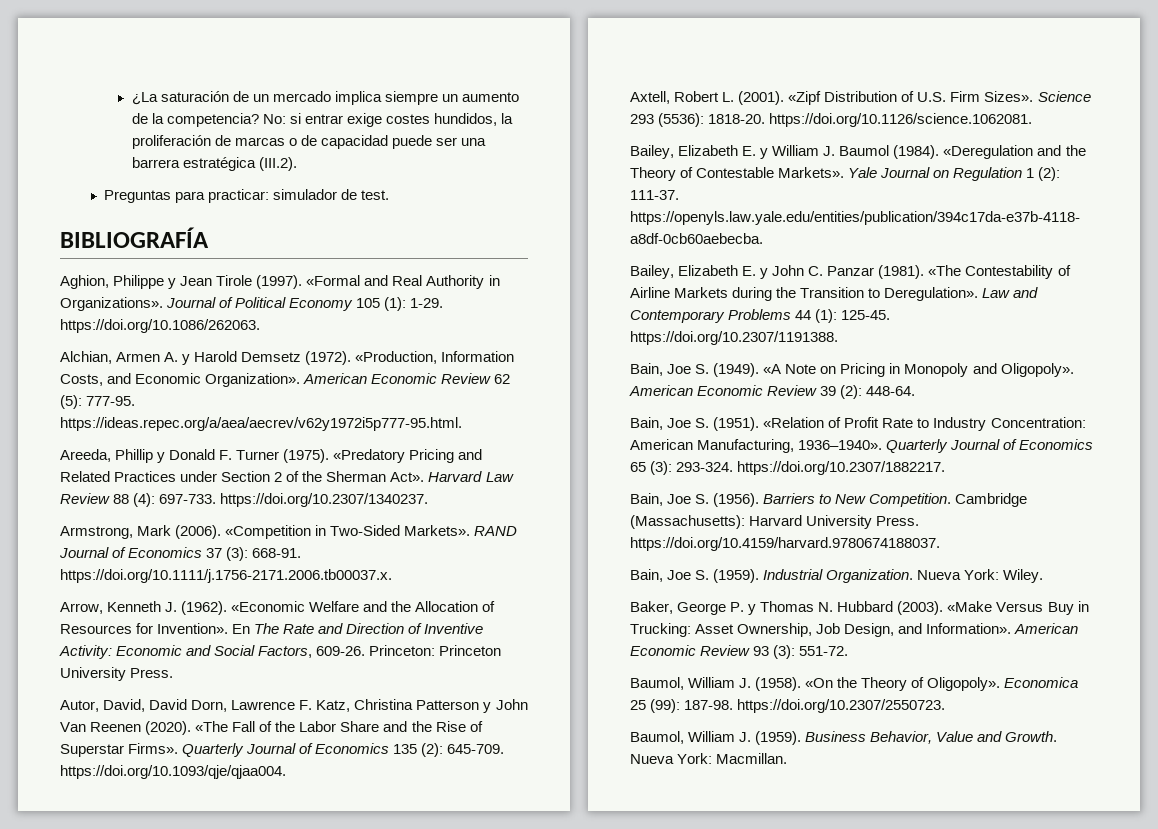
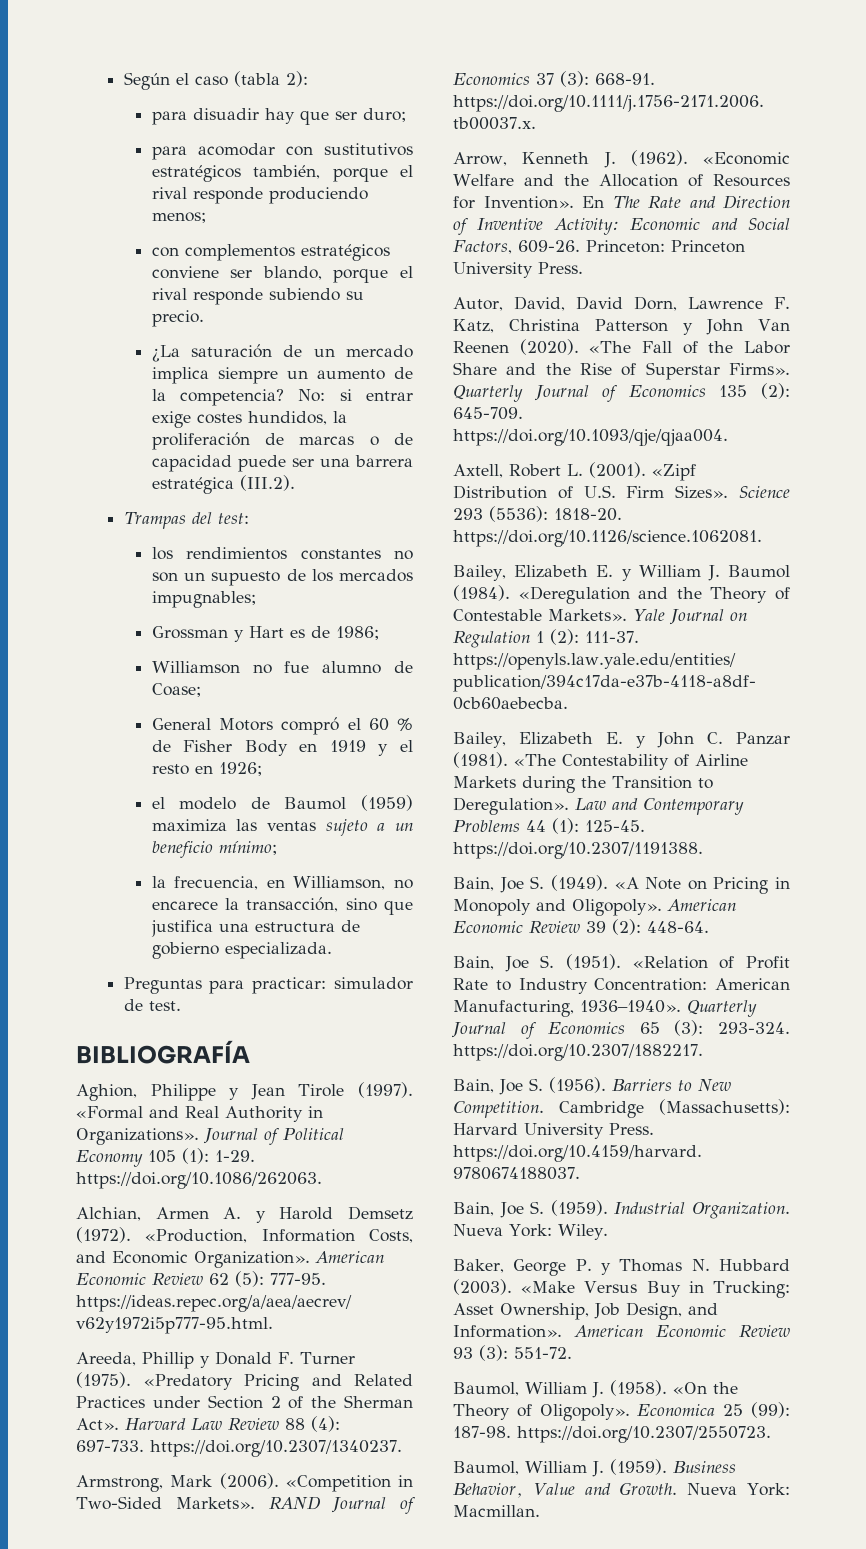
(131, 98) none -> [123,71,308,90] [151,108,406,125] [151,143,413,160] [151,165,413,182] [151,187,368,204] [151,212,206,223] [151,244,390,261] [151,266,413,283] [151,288,364,305] [151,310,204,327] Según el caso (tabla 2): // para disuadir hay que ser duro; // para acomodar con sustitutivos estratégicos también, porque el rival responde produciendo menos; // con complementos estratégicos conviene ser blando, porque el rival responde subiendo su precio. //
(297, 164) none -> [123,512,250,529] [151,547,413,560] [151,569,414,586] [151,591,256,608] [151,626,379,642] [151,661,413,674] [151,683,201,697] [151,717,414,735] [151,740,413,756] [151,762,262,776] [151,795,413,811] [151,819,413,836] [151,841,277,858] [151,876,413,890] [151,897,413,915] [150,920,360,937] [151,942,332,959] // Trampas del test: // los rendimientos constantes no son un supuesto de los mercados impugnables; // Grossman y Hart es de 1986; // Williamson no fue alumno de Coase; // General Motors compró el 60 % de Fisher Body en 1919 y el resto en 1926; // el modelo de Baumol (1959) maximiza las ventas sujeto a un beneficio mínimo; // la frecuencia, en Williamson, no encarece la transacción, sino que justifica una estructura de gobierno especializada.

